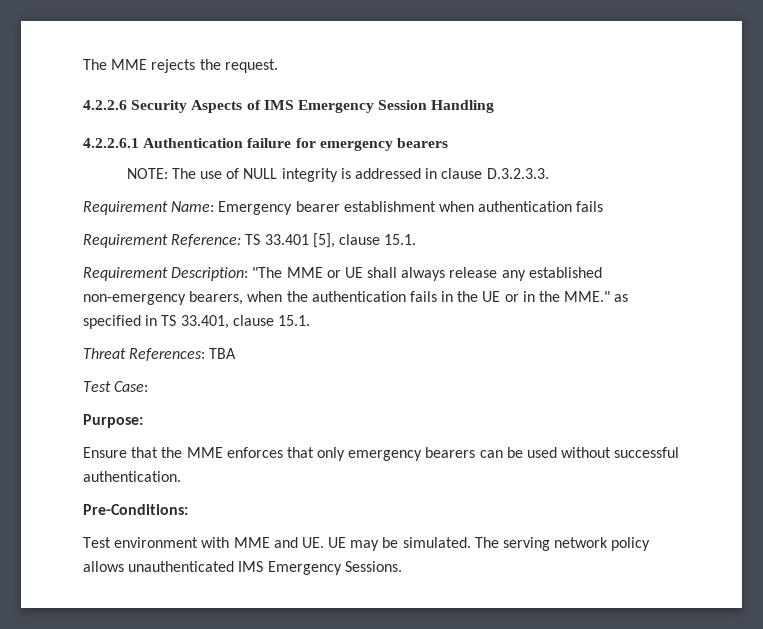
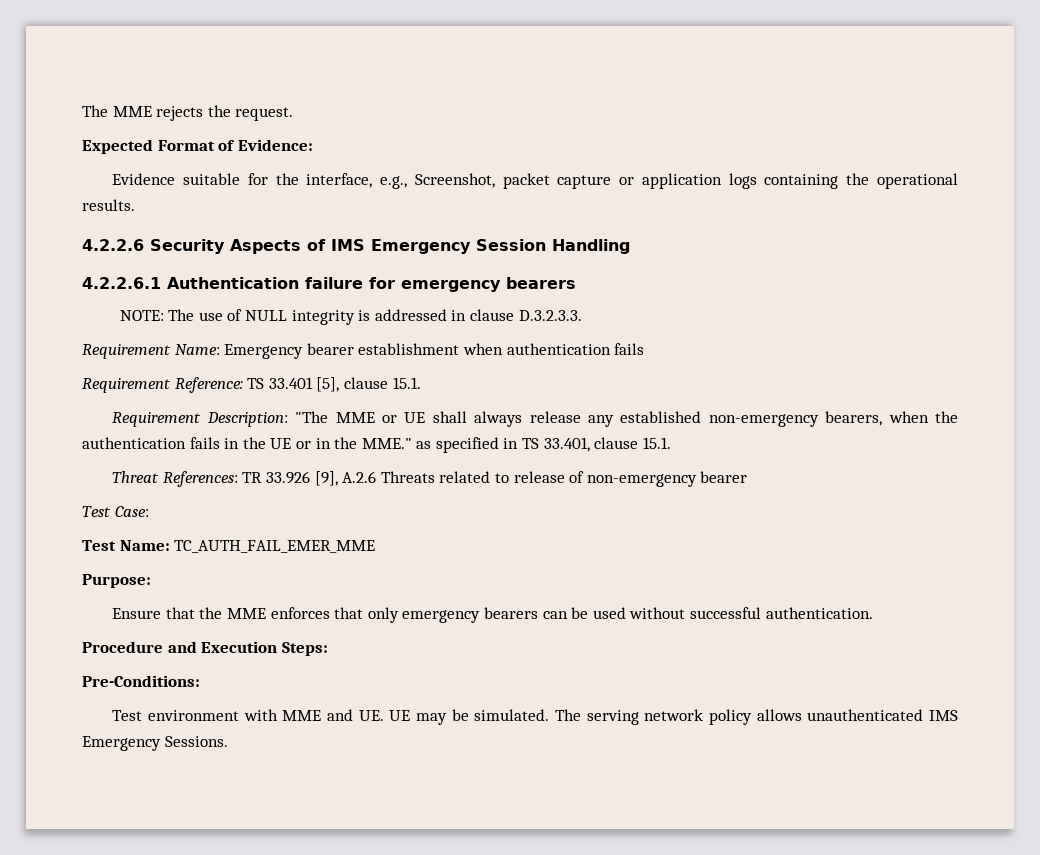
(278, 66) none -> [82,139,313,154] [112,173,959,189] [82,199,135,211] // Expected Format of Evidence: // Evidence suitable for the interface, e.g., Screenshot, packet capture or application logs containing the operational results.
[209,348,237,359] TBA -> [242,471,748,487] TR 33.926 [9], A.2.6 Threats related to release of non-emergency bearer
(149, 386) none -> [82,540,376,553] // Test Name: TC_AUTH_FAIL_EMER_MME
(181, 476) none -> [82,641,328,656] // Procedure and Execution Steps:

